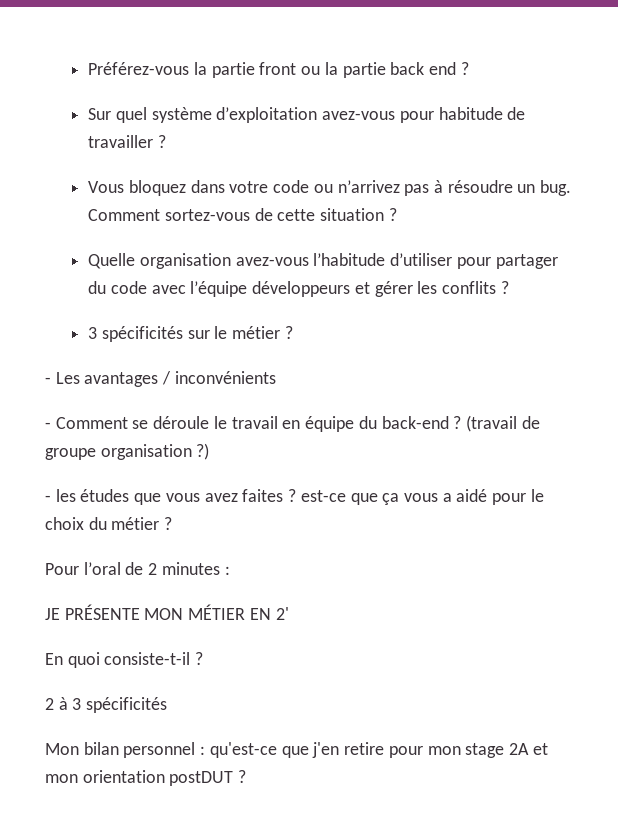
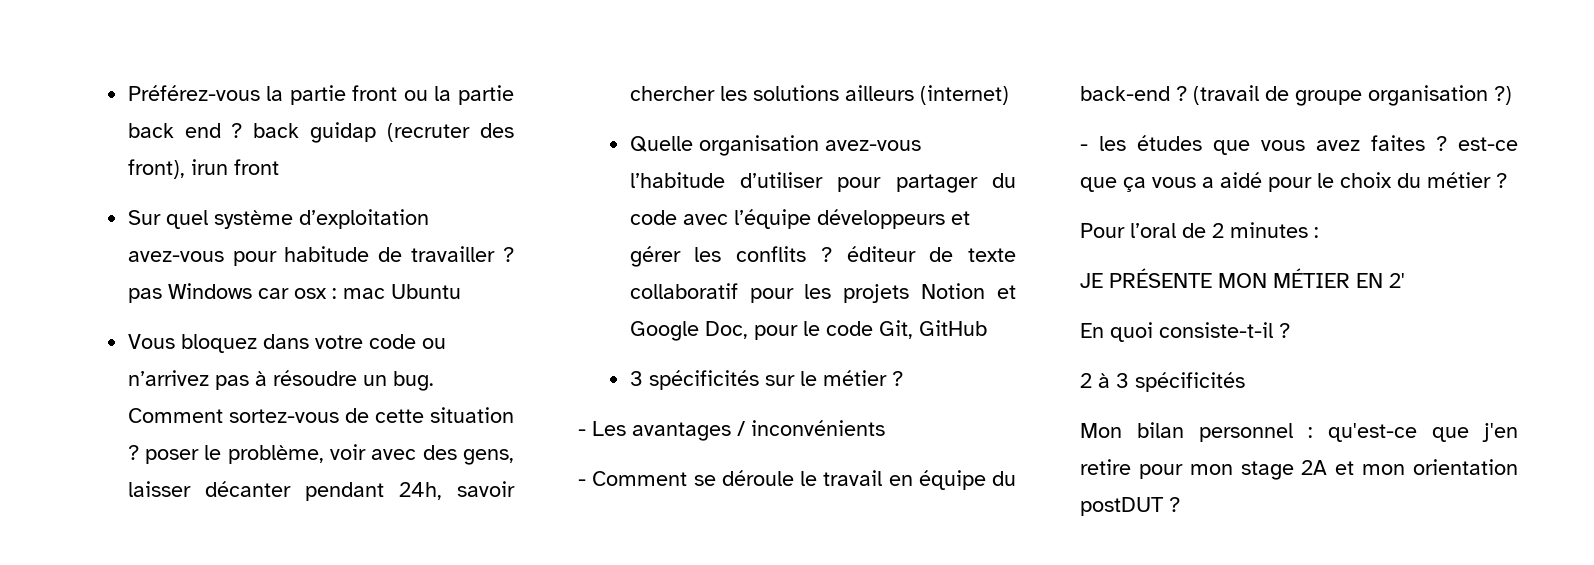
(469, 68) none -> [253,122,514,143] [127,159,279,179] back guidap (recruter des front), irun front
(166, 141) none -> [127,283,461,303] pas Windows car osx : mac Ubuntu
(397, 214) none -> [145,444,514,465] [127,481,515,501] [629,85,1009,105] poser le problème, voir avec des gens, laisser décanter pendant 24h, savoir chercher les solutions ailleurs (internet)
(509, 287) none -> [846,246,1016,262] [629,283,1016,303] [629,320,987,341] éditeur de texte collaboratif pour les projets Notion et Google Doc, pour le code Git, GitHub

